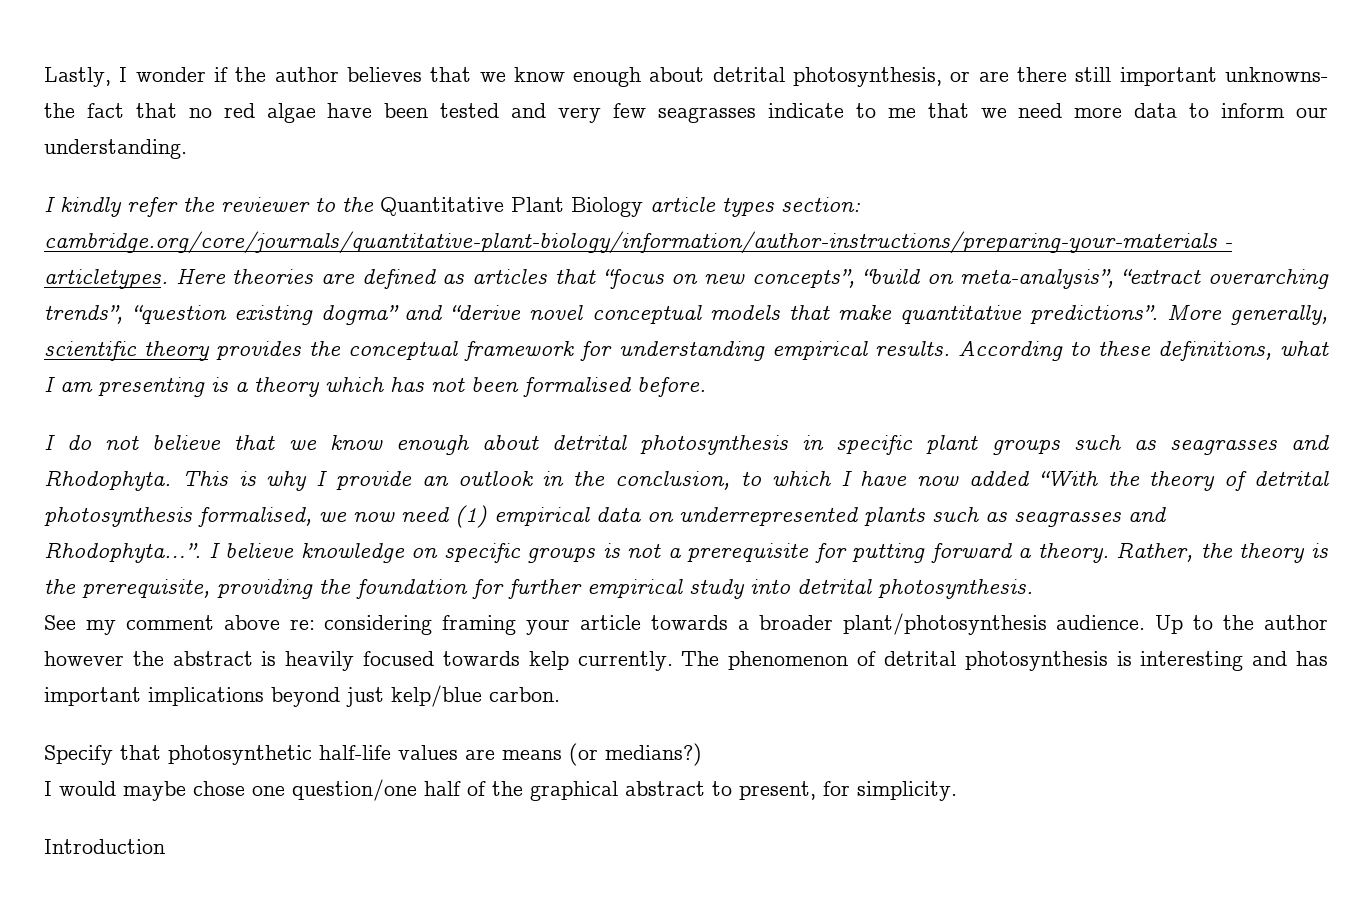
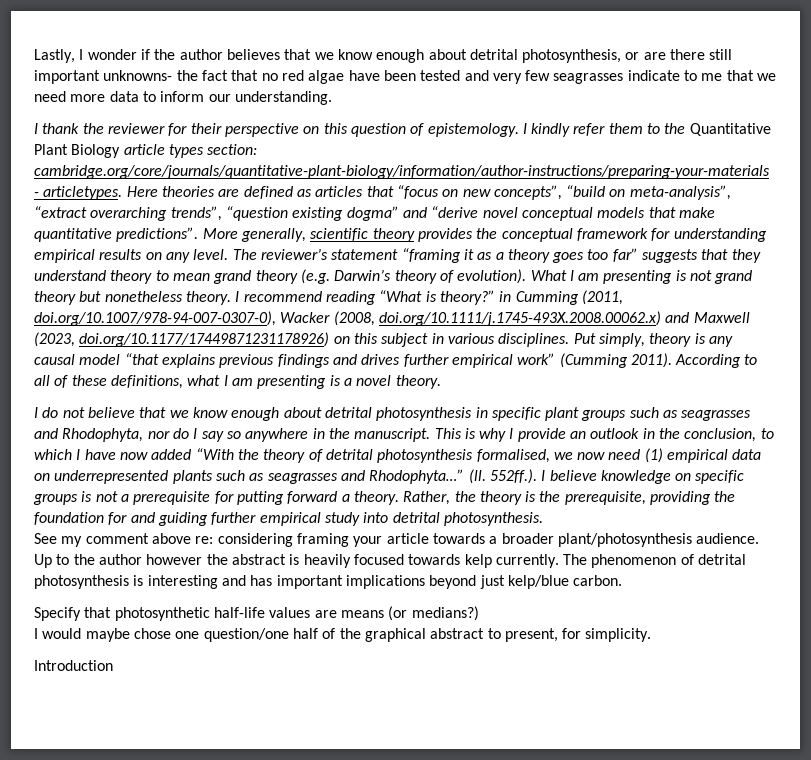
[60,197,310,217] kindly refer the reviewer -> [42,123,643,137] thank the reviewer for their perspective on this question of epistemology. I kindly refer them
[874,341,1090,361] results. According to -> [99,248,761,263] [34,269,753,284] [34,290,623,305] [34,311,750,326] [34,332,733,347] [34,353,758,368] [34,375,69,388] results on any level. The reviewer’s statement “framing it as a theory goes too far” suggests that they understand theory to mean grand theory (e.g. Darwin’s theory of evolution). What I am presenting is not grand theory but nonetheless theory. I recommend reading “What is theory?” in Cumming (2011, doi.org/10.1007/978-94-007-0307-0), Wacker (2008, doi.org/10.1111/j.1745-493X.2008.00062.x) and Maxwell (2023, doi.org/10.1177/17449871231178926) on this subject in various disciplines. Put simply, theory is any causal model “that explains previous findings and drives further empirical work” (Cumming 2011). According to all of
[254,377,706,397] theory which has not been formalised before. -> [356,375,441,389] novel theory.
[44,470,171,491] Rhodophyta. -> [62,428,431,442] Rhodophyta, nor do I say so anywhere in the manuscript.
[44,542,201,563] Rhodophyta…”. -> [369,469,537,484] Rhodophyta…” (ll. 552ff.).
(504, 589) none -> [130,512,208,526] and guiding

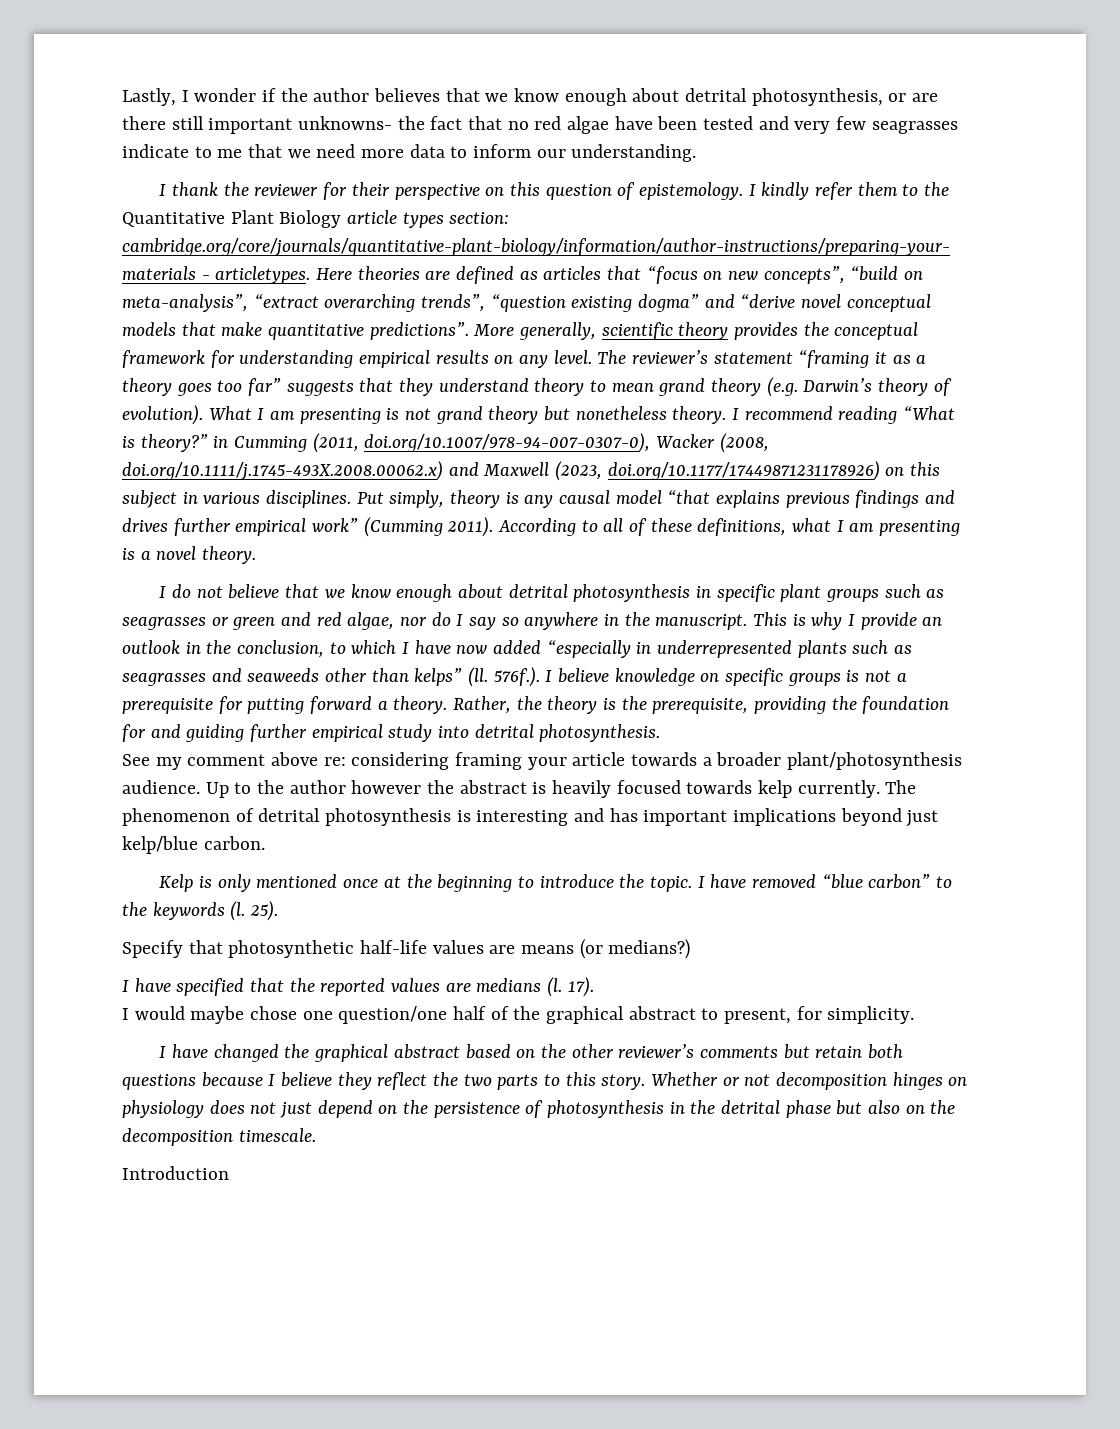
[34,428,144,442] and Rhodophyta, -> [211,612,395,630] or green and red algae,
[195,448,762,463] [34,473,50,481] “With the theory of detrital photosynthesis formalised, we now need (1) empirical data on -> [546,640,652,658] “especially in
[369,469,537,484] Rhodophyta…” (ll. 552ff.). -> [247,667,540,687] seaweeds other than kelps” (ll. 576f.).
(623, 580) none -> [159,874,952,892] [122,901,279,921] // Kelp is only mentioned once at the beginning to introduce the topic. I have removed “blue carbon” to the keywords (l. 25).
(479, 613) none -> [122,977,594,997] // I have specified that the reported values are medians (l. 17).
(652, 635) none -> [159,1044,903,1062] [122,1072,968,1090] [122,1100,956,1118] [122,1128,316,1146] // I have changed the graphical abstract based on the other reviewer’s comments but retain both questions because I believe they reflect the two parts to this story. Whether or not decomposition hinges on physiology does not just depend on the persistence of photosynthesis in the detrital phase but also on the decomposition timescale.

